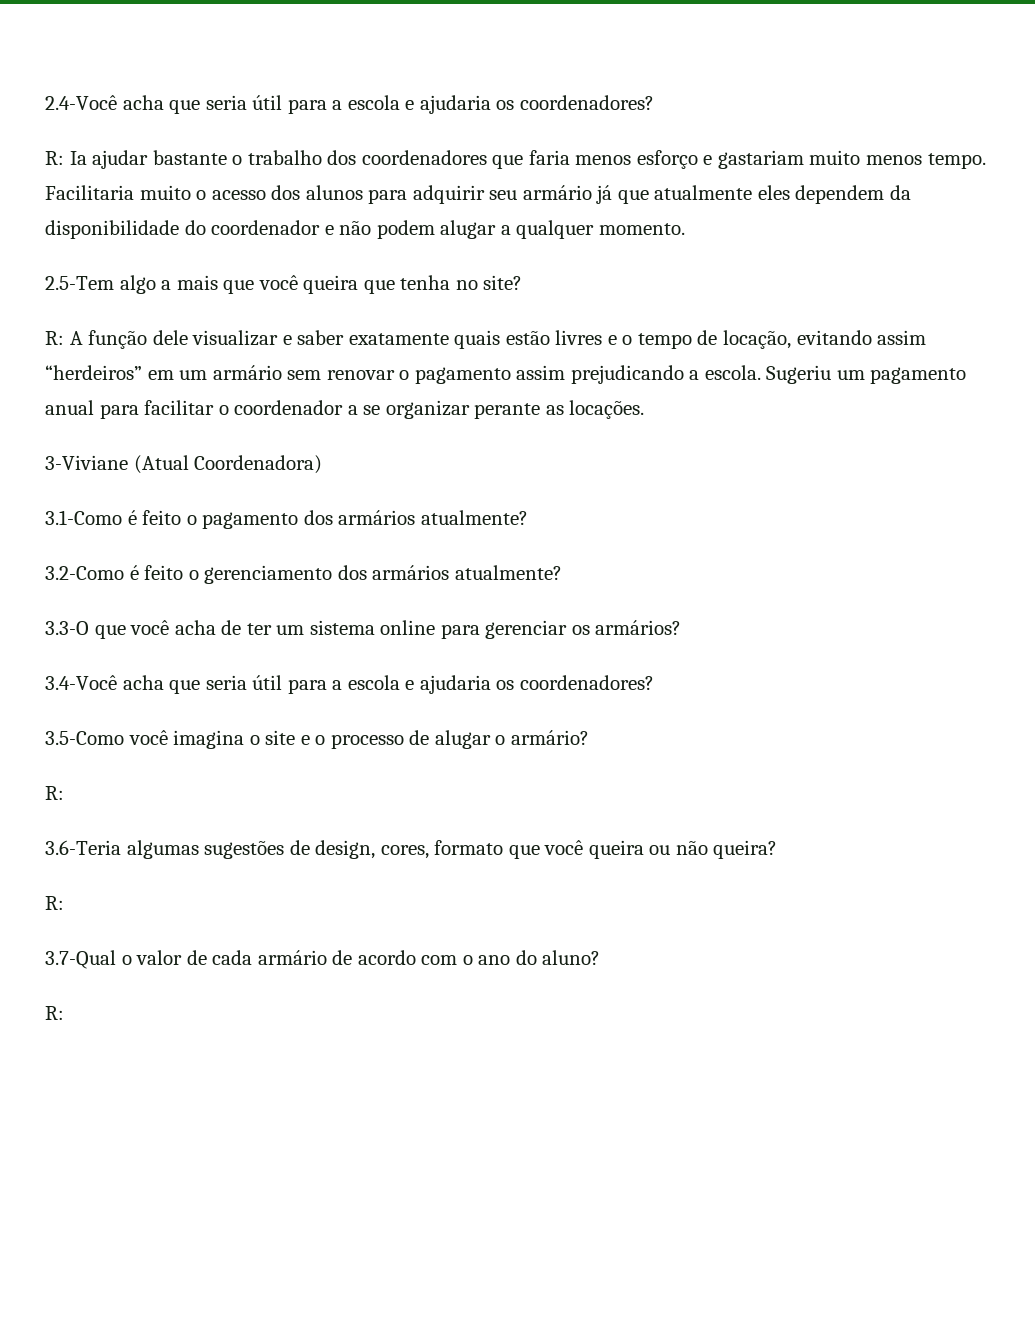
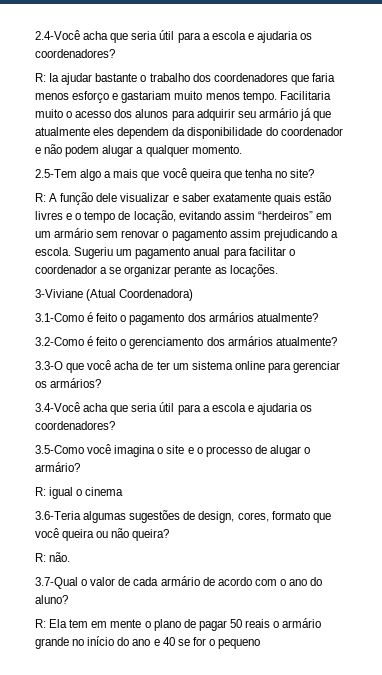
(64, 793) none -> [49,487,124,499] igual o cinema
(64, 903) none -> [49,552,71,562] não.
(64, 1013) none -> [49,618,322,631] [35,636,261,649] Ela tem em mente o plano de pagar 50 reais o armário grande no início do ano e 40 se for o pequeno

